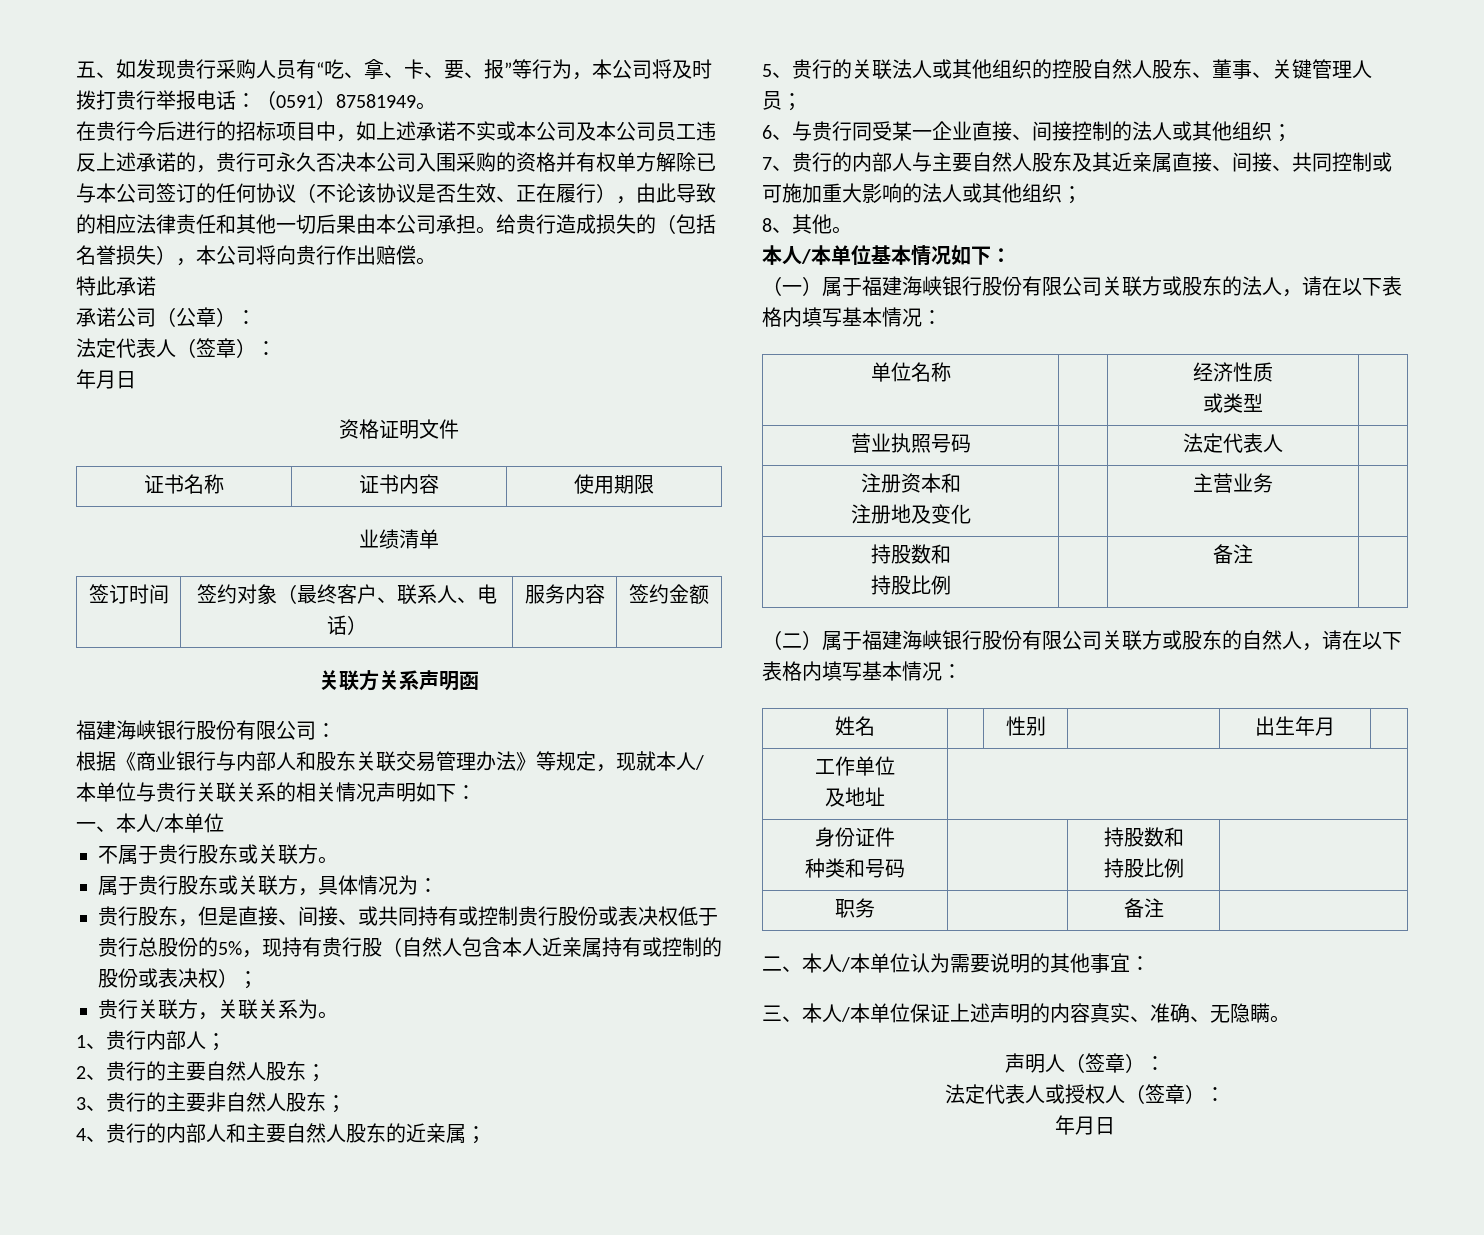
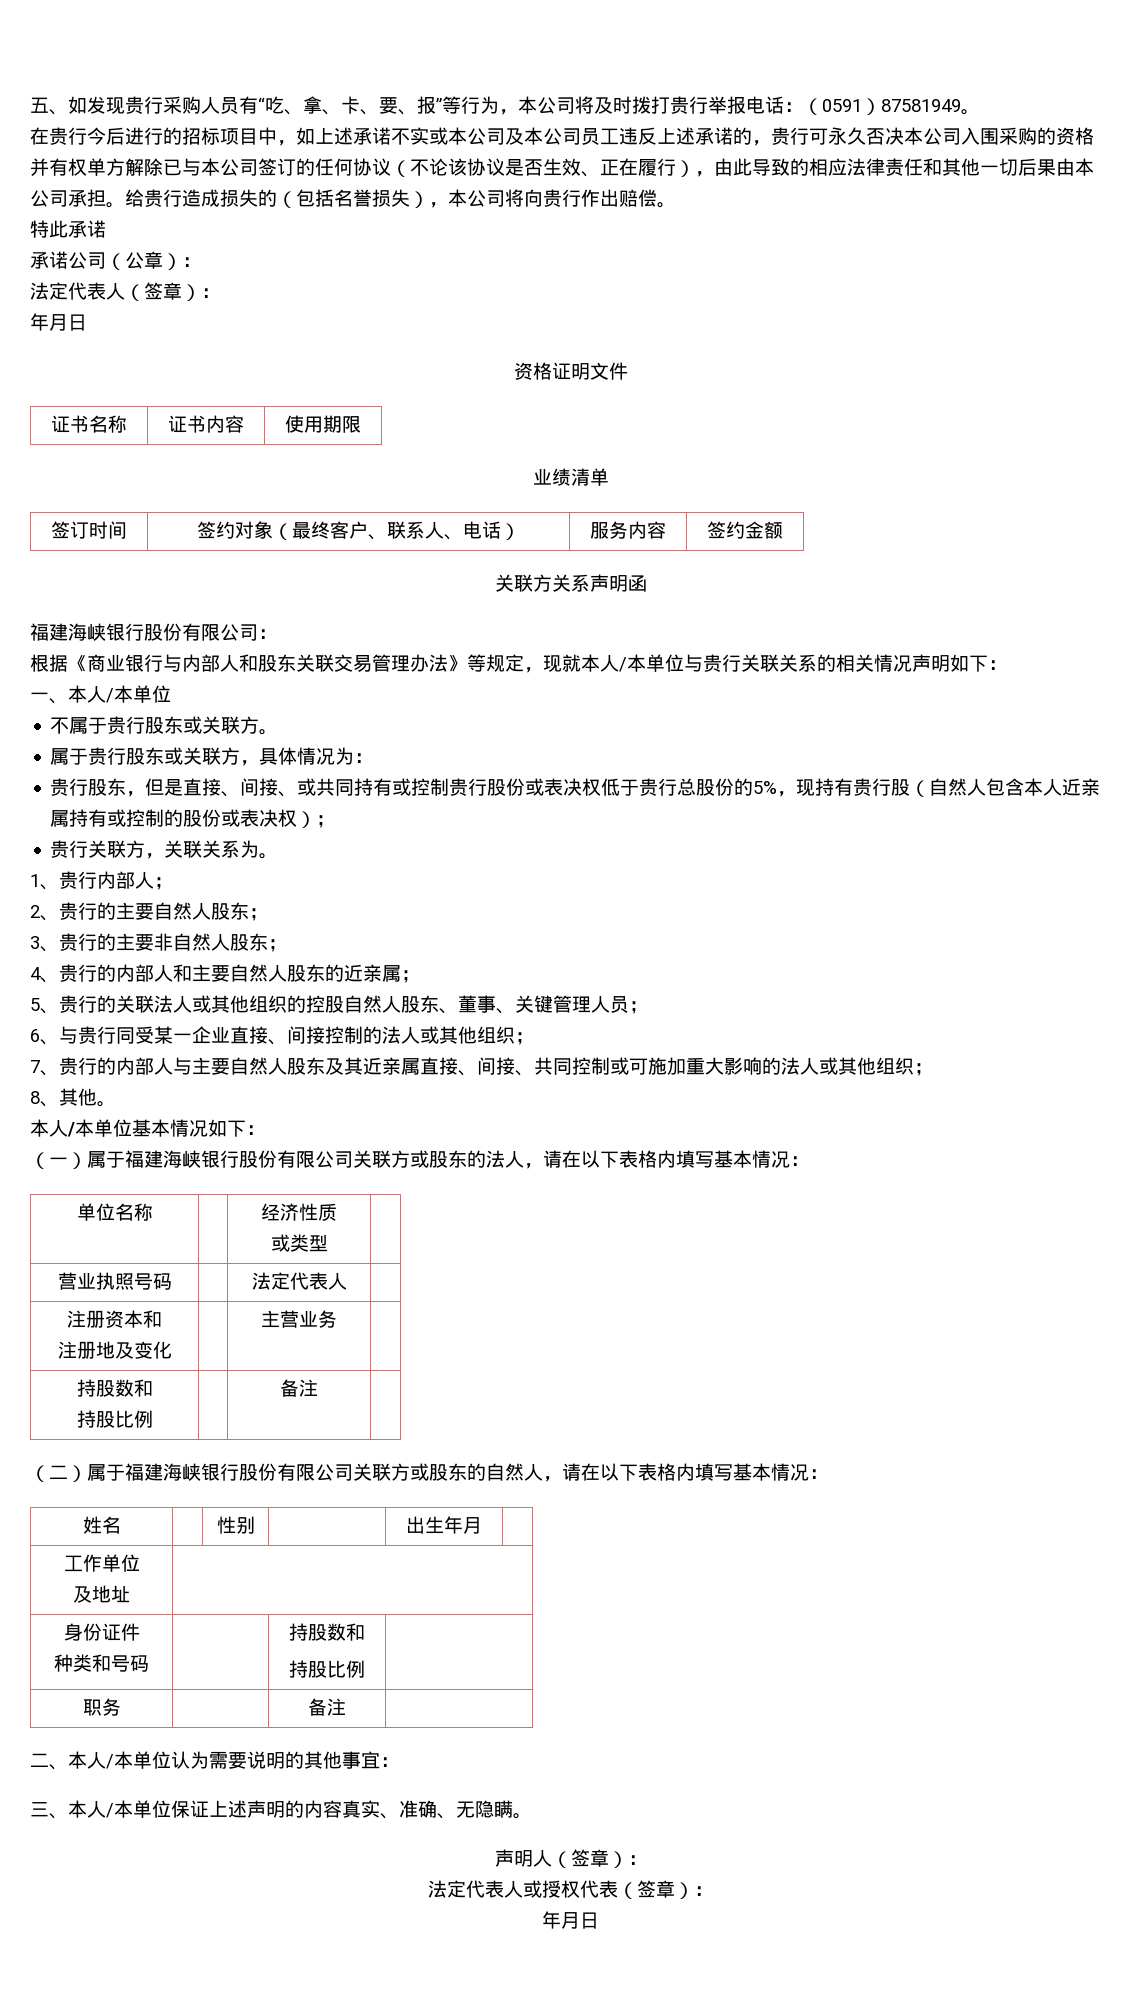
[1105,1085,1125,1103] 人 -> [580,1880,618,1898] 代表

